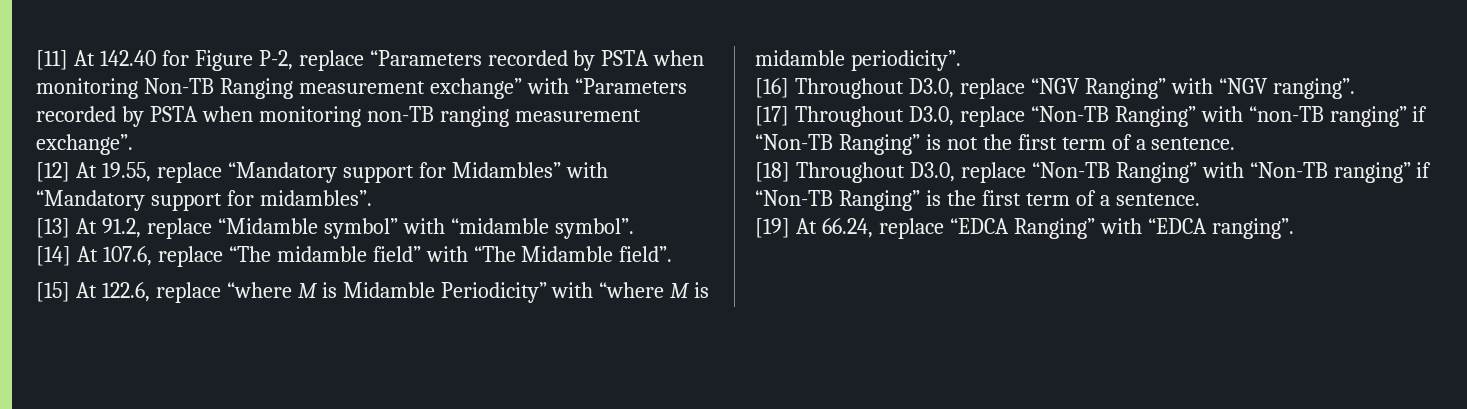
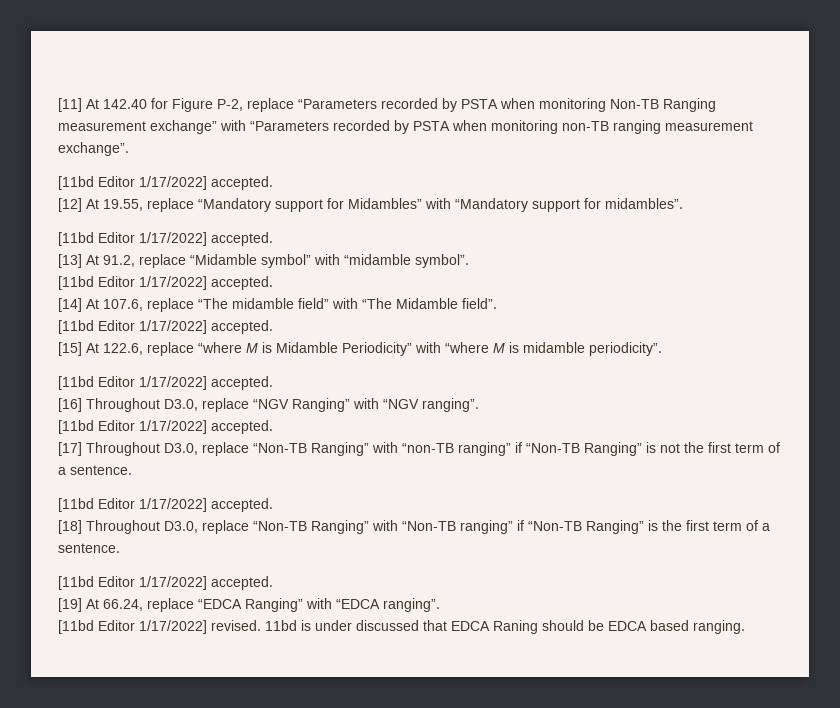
(133, 144) none -> [58,176,273,190] // [11bd Editor 1/17/2022] accepted.
(372, 198) none -> [58,232,273,246] // [11bd Editor 1/17/2022] accepted.
(634, 228) none -> [58,276,273,290] // [11bd Editor 1/17/2022] accepted.
(673, 254) none -> [58,320,273,334] // [11bd Editor 1/17/2022] accepted.
(961, 60) none -> [58,376,273,390] // [11bd Editor 1/17/2022] accepted.
(1355, 88) none -> [58,420,273,434] // [11bd Editor 1/17/2022] accepted.
(1236, 143) none -> [58,498,273,512] // [11bd Editor 1/17/2022] accepted.
(1200, 199) none -> [58,576,273,590] // [11bd Editor 1/17/2022] accepted.
(1294, 228) none -> [58,620,745,634] // [11bd Editor 1/17/2022] revised. 11bd is under discussed that EDCA Raning should be EDCA based ranging.

